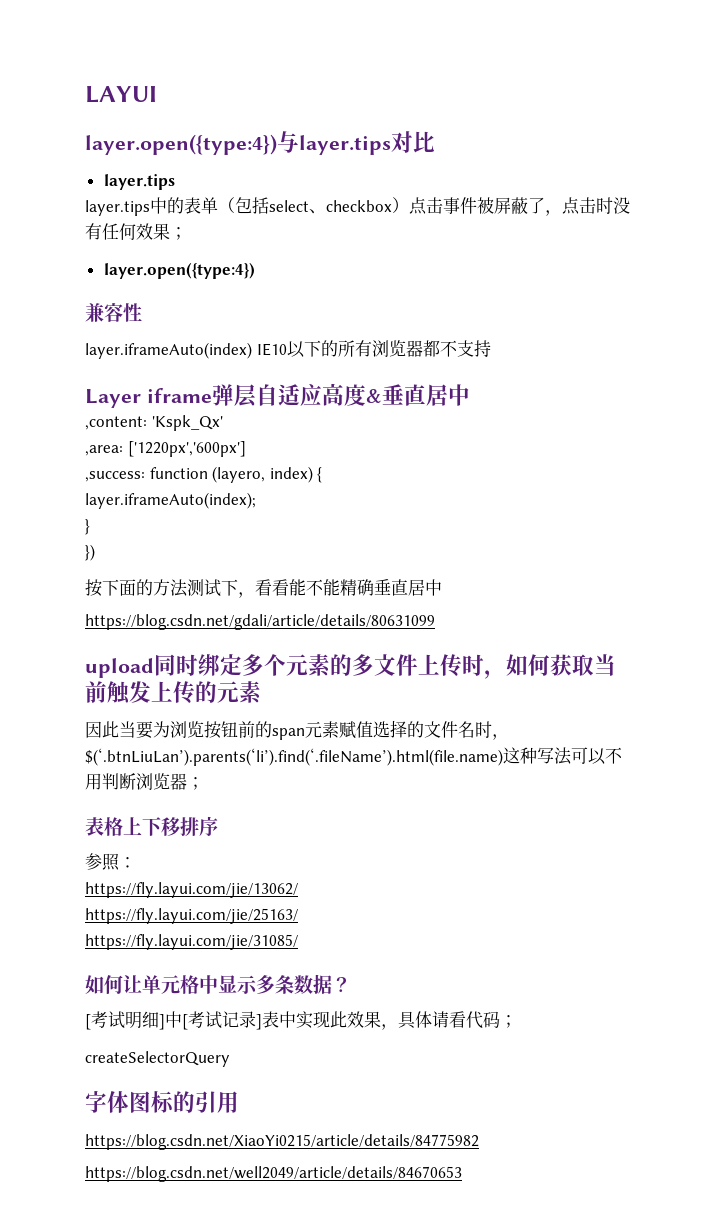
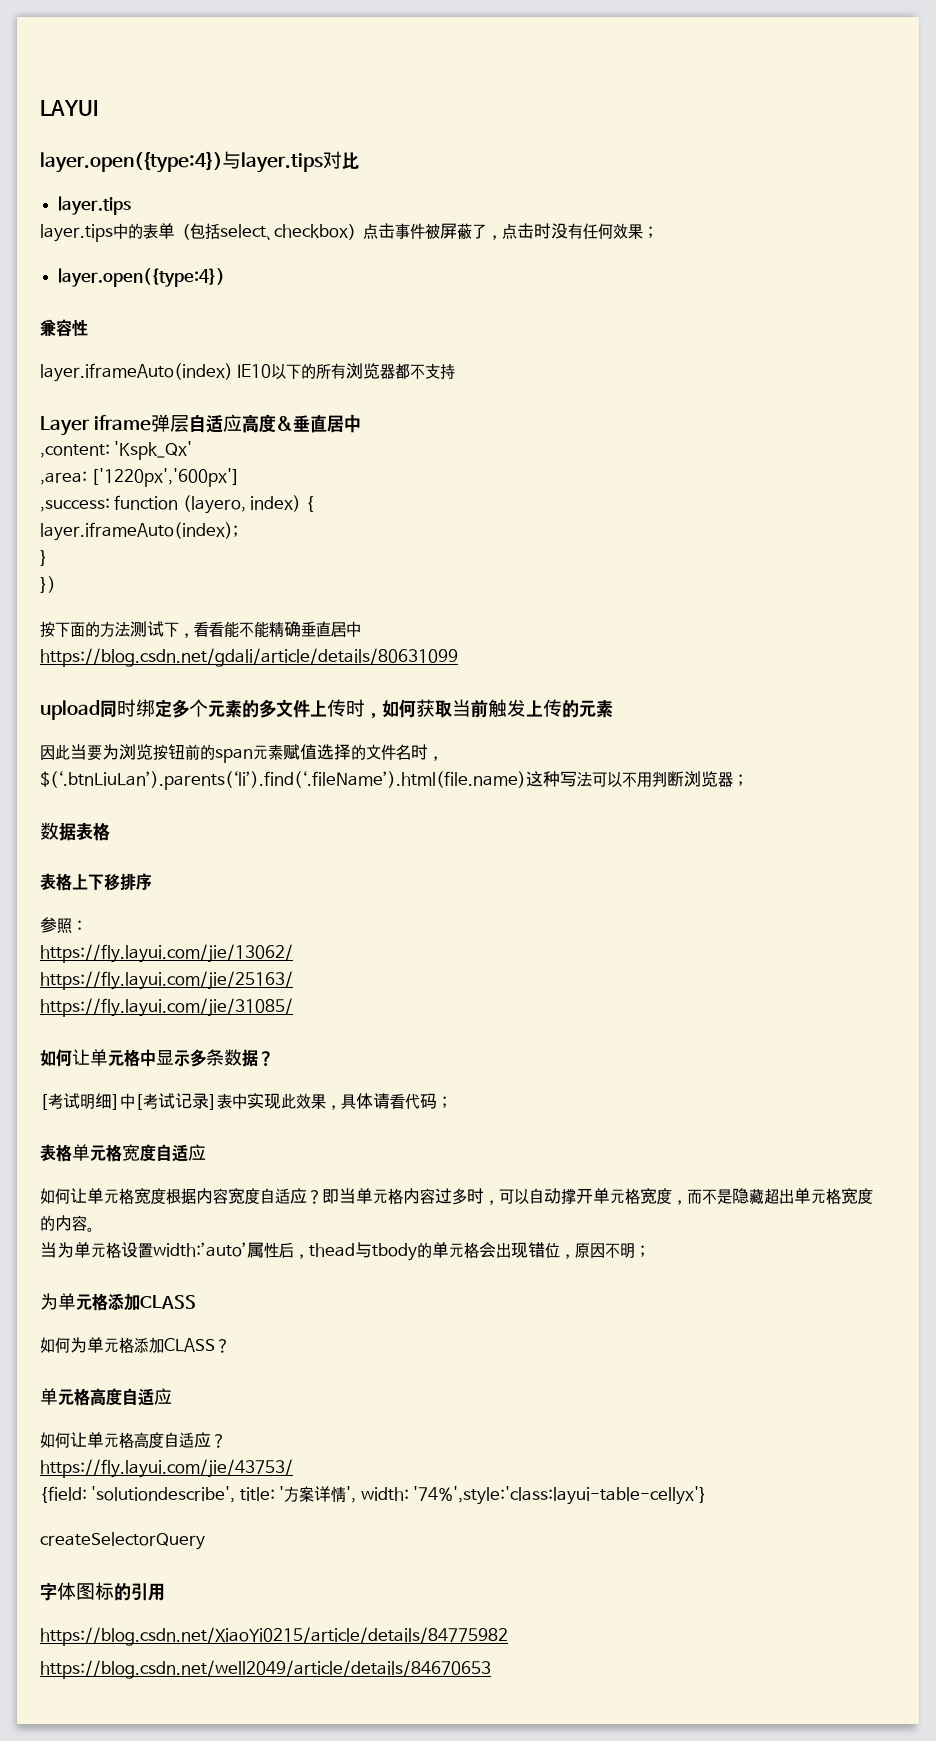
(204, 783) none -> [40,822,110,841] // 数据表格
(517, 1021) none -> [40,1144,206,1162] [40,1188,873,1205] [40,1215,95,1232] [40,1242,650,1261] [40,1293,196,1311] [40,1337,230,1354] [40,1388,172,1406] [40,1432,226,1449] [40,1459,293,1478] [40,1486,708,1505] // 表格单元格宽度自适应 // 如何让单元格宽度根据内容宽度自适应？即当单元格内容过多时，可以自动撑开单元格宽度，而不是隐藏超出单元格宽度的内容。 // 当为单元格设置width:’auto’属性后，thead与tbody的单元格会出现错位，原因不明； // 为单元格添加CLASS // 如何为单元格添加CLASS？ // 单元格高度自适应 // 如何让单元格高度自适应？ // https://fly.layui.com/jie/43753/ // {field: 'solutiondescribe', title: '方案详情', width: '74%',style:'class:layui-table-cellyx'}

